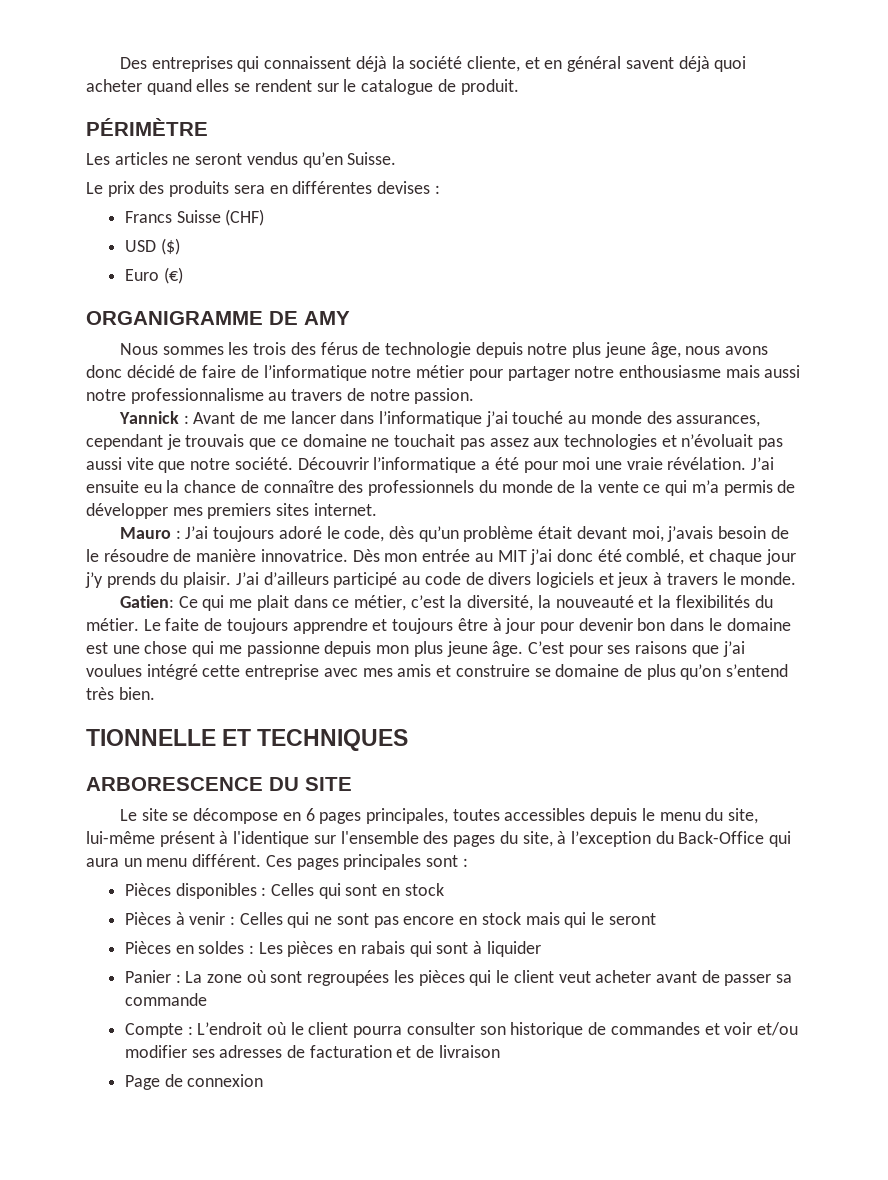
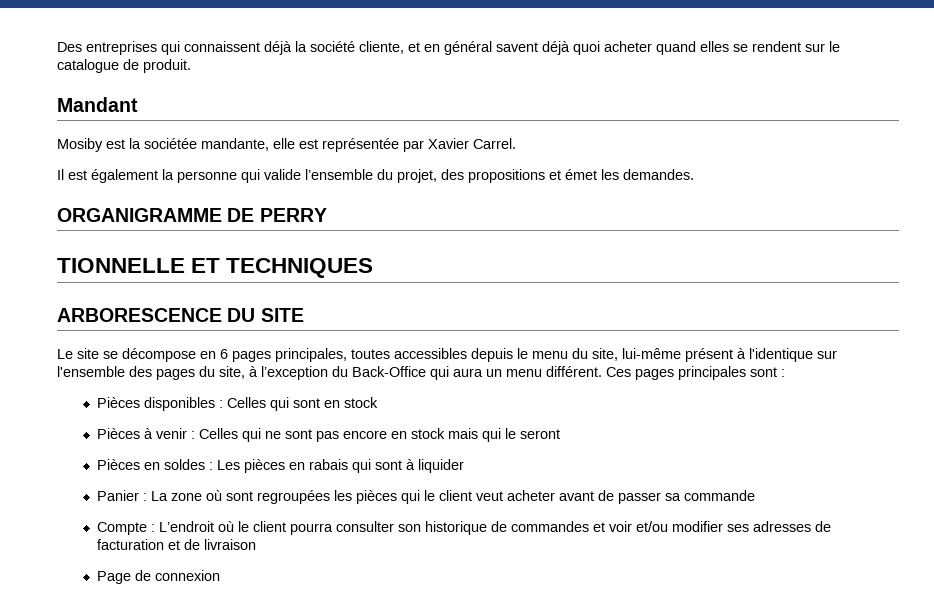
[86,118,208,136] [86,152,397,168] [86,181,440,197] [124,209,265,226] [124,238,180,255] [124,267,183,284] [86,311,350,325] [119,342,769,358] [86,365,801,381] [86,388,475,404] [118,411,761,427] [86,434,784,450] [86,457,775,473] [86,480,796,496] [86,503,377,519] [119,526,789,542] [86,549,796,565] [85,572,797,588] [119,595,773,611] [86,618,791,634] [86,641,745,657] [86,664,789,680] [86,687,155,700] PÉRIMÈTRE // Les articles ne seront vendus qu’en Suisse. // Le prix des produits sera en différentes devises : // Francs Suisse (CHF) // USD ($) // Euro (€) // ORGANIGRAMME DE AMY // Nous sommes les trois des férus de technologie depuis notre plus jeune âge, nous avons donc décidé de faire de l’informatique notre métier pour partager notre enthousiasme mais aussi notre professionnalisme au travers de notre passion. // Yannick : Avant de me lancer dans l’informatique j’ai touché au monde des assurances, cependant je trouvais que ce domaine ne touchait pas assez aux technologies et n’évoluait pas aussi vite que notre société. Découvrir l’informatique a été pour moi une vraie révélation. J’ai ensuite eu la chance de connaître des professionnels du monde de la vente ce qui m’a permis de développer mes premiers sites internet. // Mauro : J’ai toujours adoré le code, dès qu’un problème était devant moi, j’avais besoin de le résoudre de manière innovatrice. Dès mon entrée au MIT j’ai donc été comblé, et chaque jour j’y prends du plaisir. J’ai d’ailleurs participé au code de divers logiciels et jeux à travers le monde. // Gatien: Ce qui me plait dans ce métier, c’est la diversité, la nouveauté et la flexibilités du métier. Le faite de toujours apprendre et toujours être à jour pour devenir bon dans le domaine est une chose qui me passionne depuis mon plus jeune âge. C’est pour ses raisons que j’ai voulues intégré cette entreprise avec mes amis et construire se domaine de plus qu’on s’entend très bien. -> [57,97,138,112] [57,138,516,152] [57,169,694,183] [57,208,327,222] Mandant // Mosiby est la sociétée mandante, elle est représentée par Xavier Carrel. // Il est également la personne qui valide l’ensemble du projet, des propositions et émet les demandes. // ORGANIGRAMME DE PERRY

